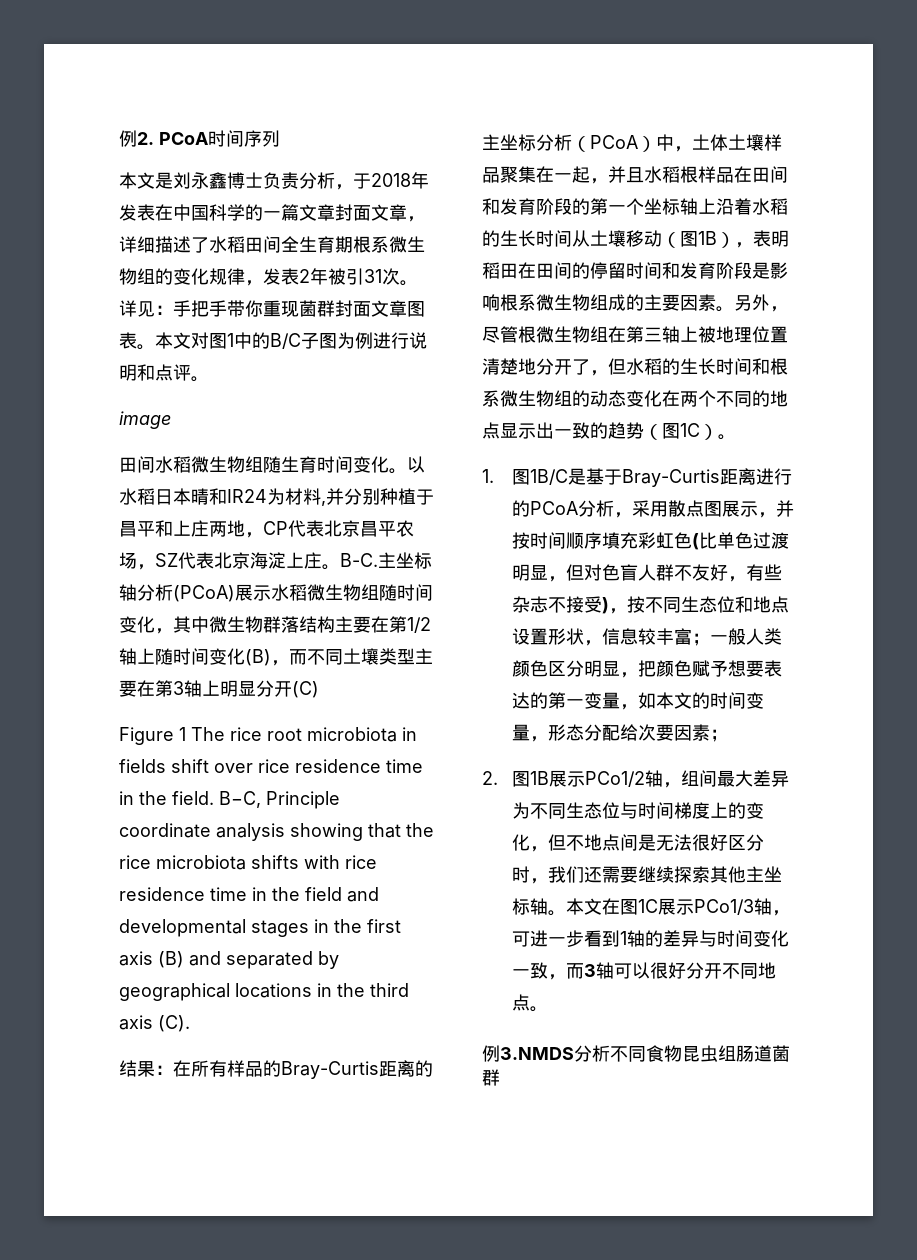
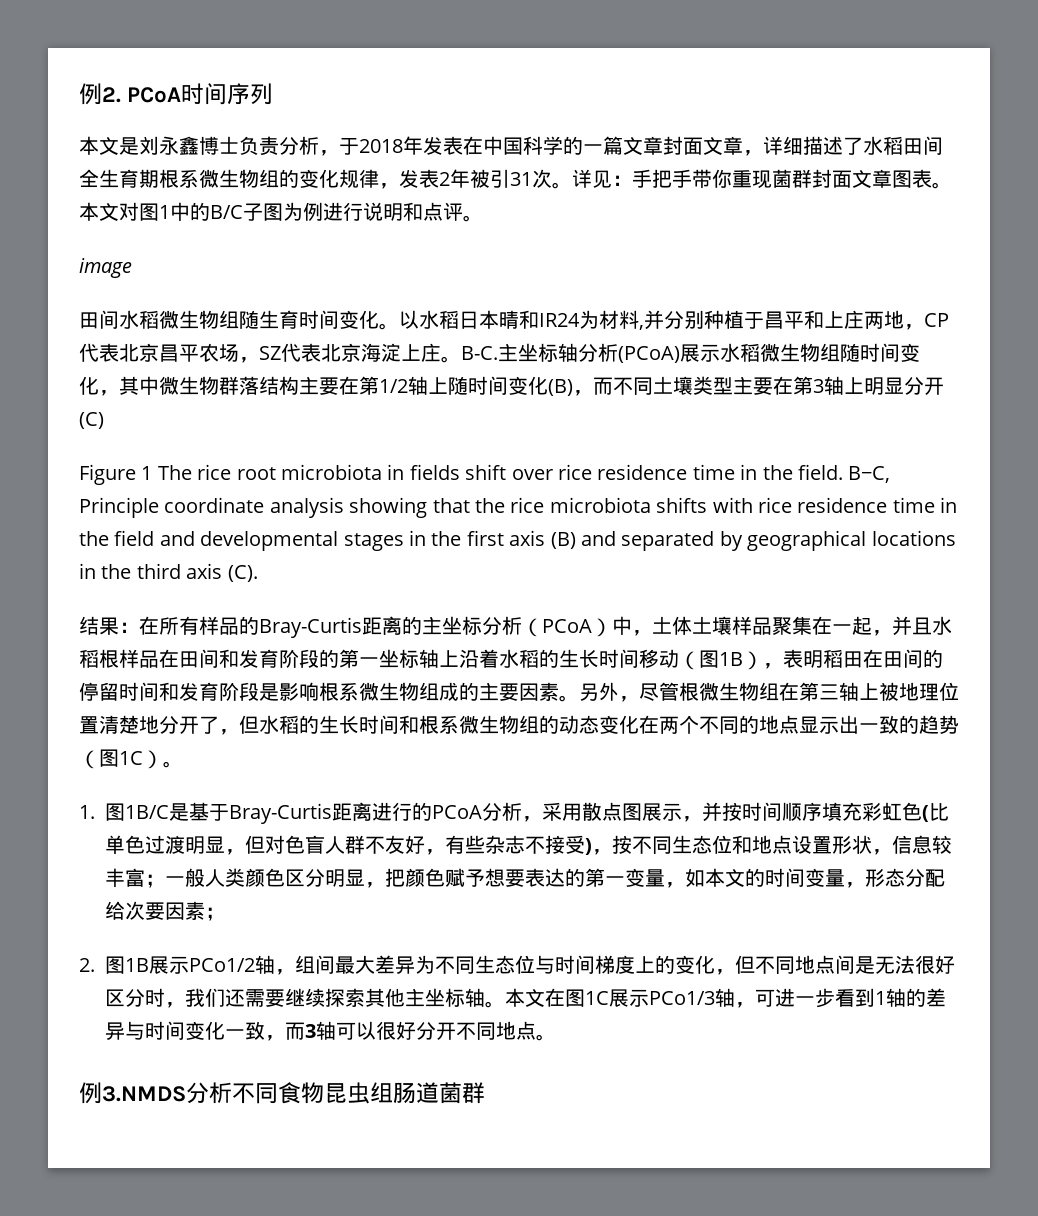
[626,198,644,215] 个 -> (379, 661) none
[572,230,626,247] 从土壤 -> (639, 658) none
(584, 843) none -> [775,956,795,974] 同

